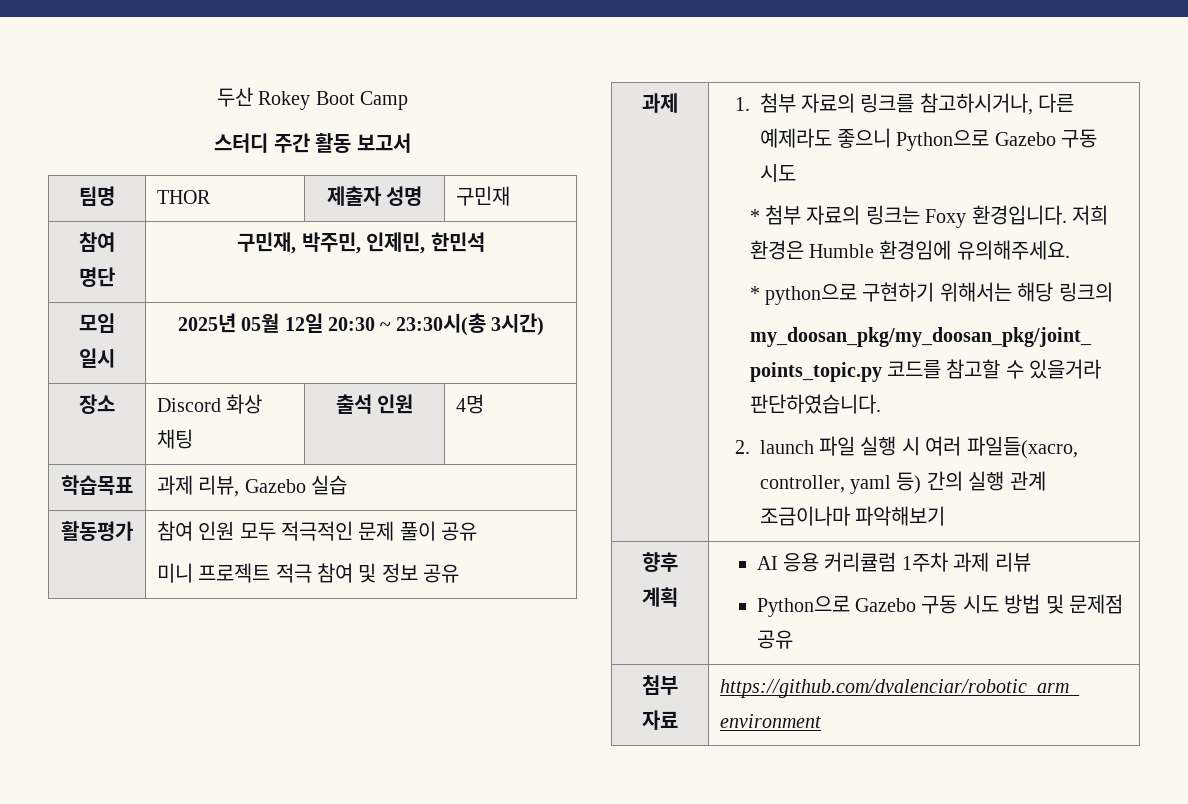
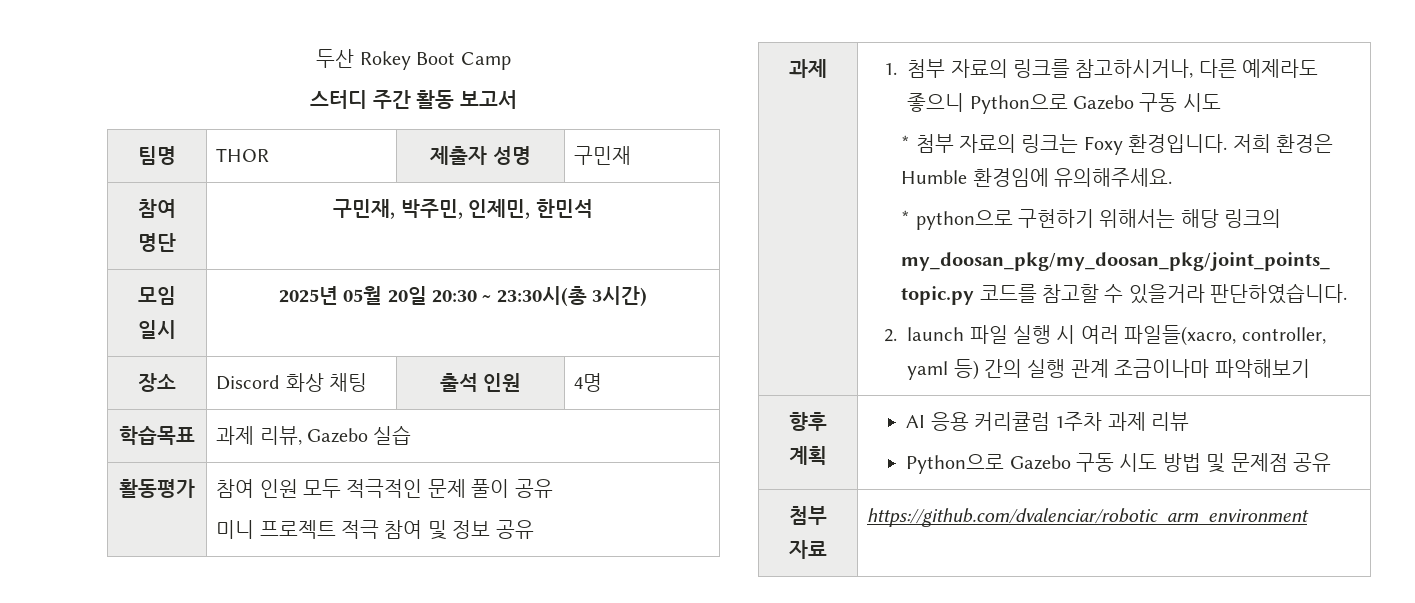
[284,313,323,333] 12일 -> [387,286,427,305] 20일

